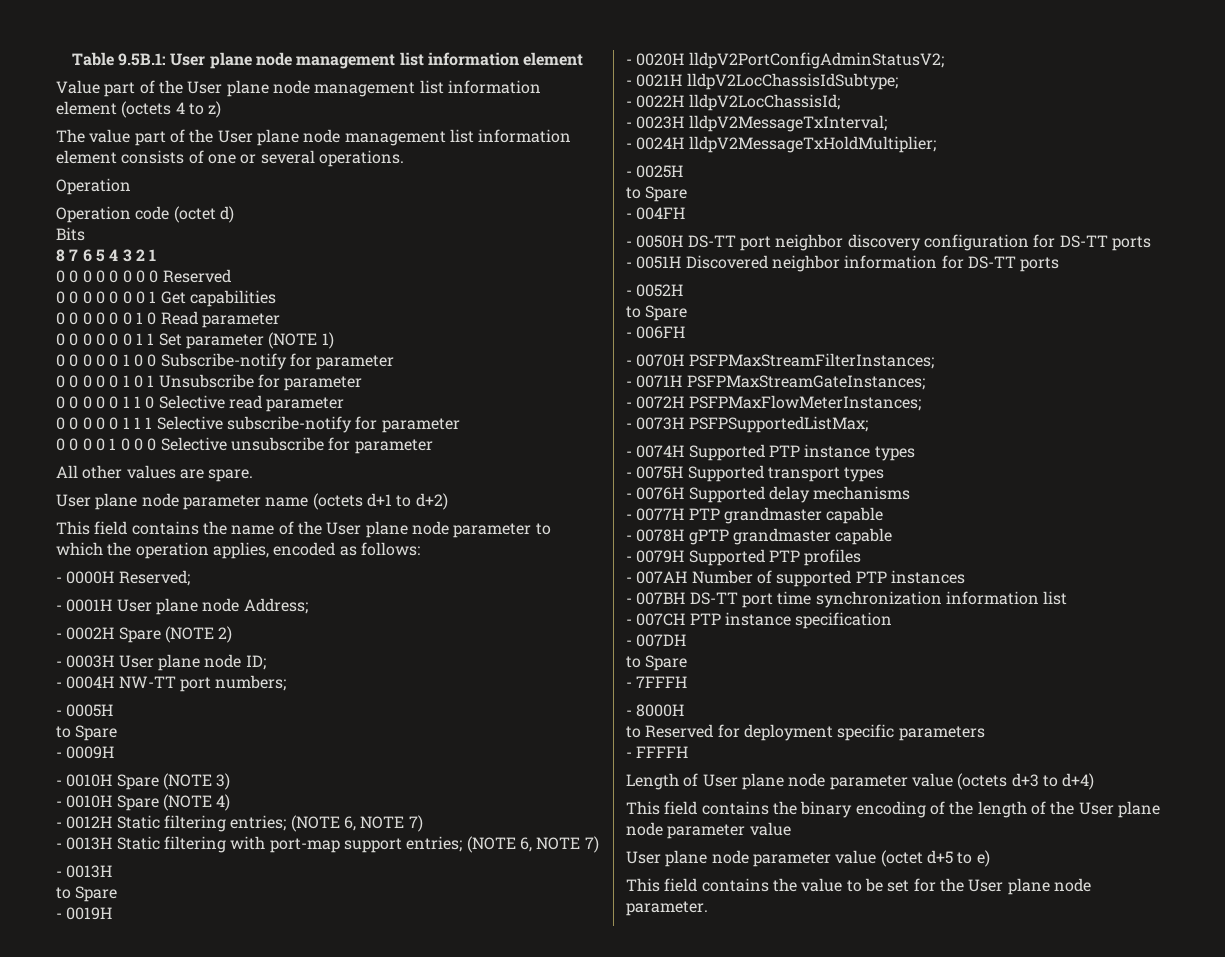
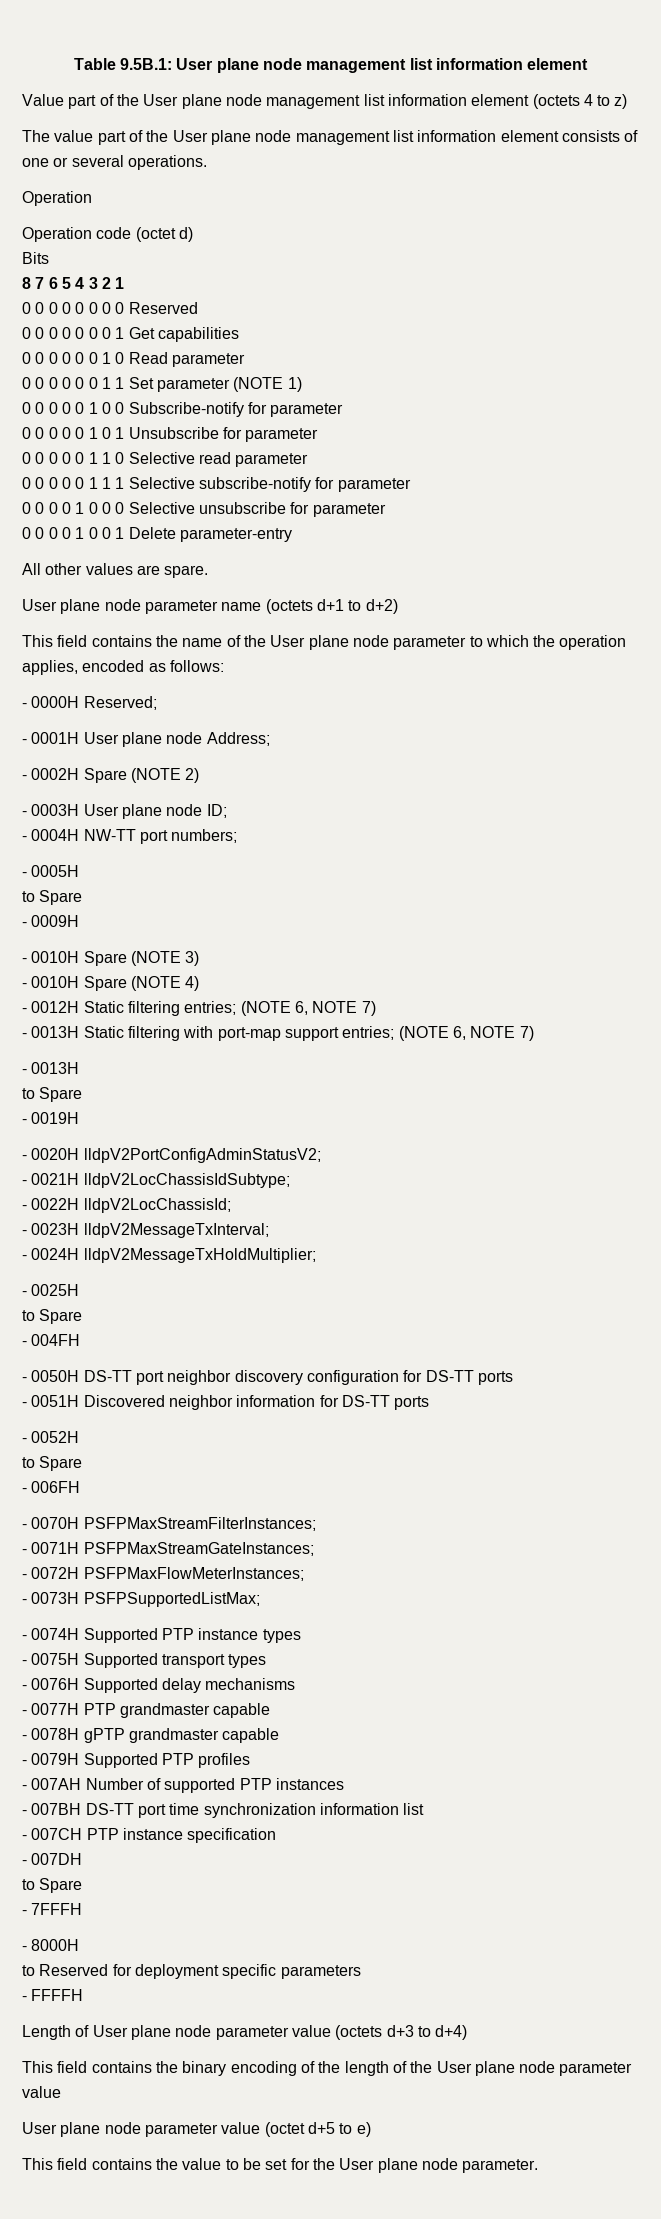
(433, 446) none -> [22,527,292,542] // 0 0 0 0 1 0 0 1 Delete parameter-entry

